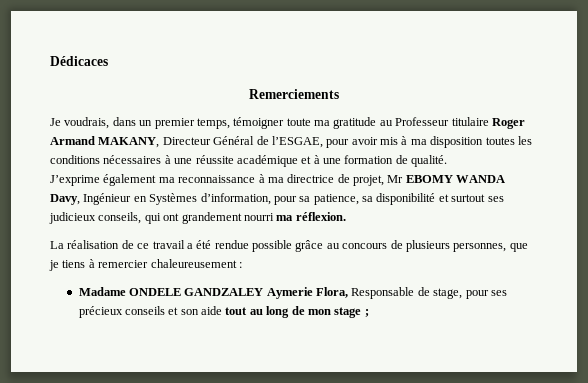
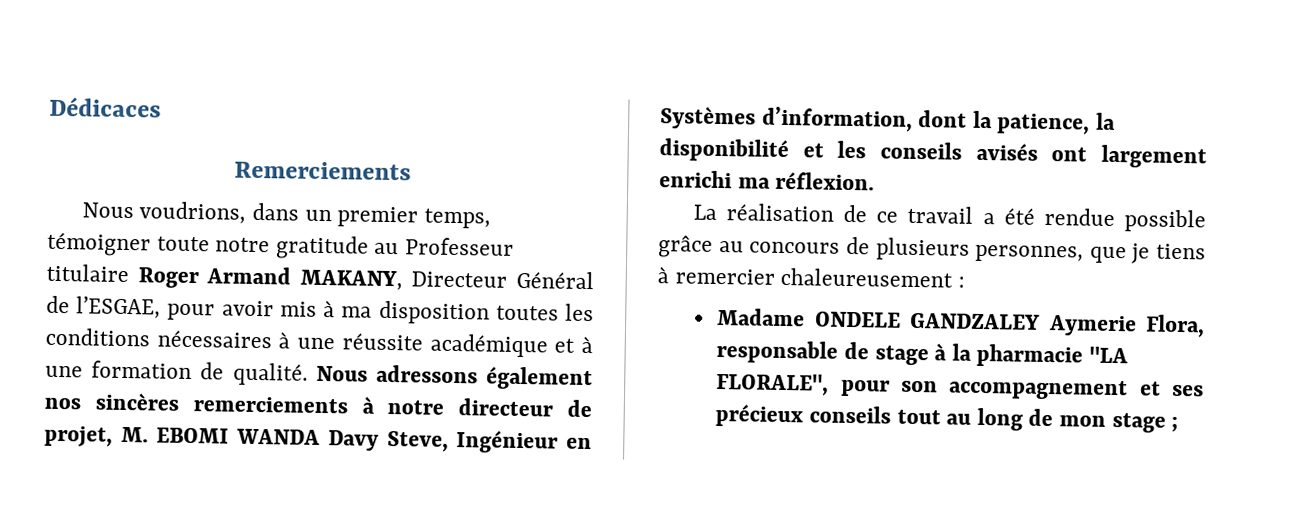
[50,117,110,129] Je voudrais, -> [81,201,247,224] Nous voudrions,
[314,120,330,126] ma -> [215,237,271,253] notre
[50,174,506,186] [50,193,504,205] [49,212,274,224] // J’exprime également ma reconnaissance à ma directrice de projet, Mr EBOMY WANDA Davy, Ingénieur en Systèmes d’information, pour sa patience, sa disponibilité et surtout ses judicieux conseils, qui ont grandement nourri -> [315,364,594,391] [44,392,592,418] [44,425,592,454] [660,106,1117,135] [659,138,1207,169] [659,170,732,189] Nous adressons également nos sincères remerciements à notre directeur de projet, M. EBOMI WANDA Davy Steve, Ingénieur en Systèmes d’information, dont la patience, la disponibilité et les conseils avisés ont largement enrichi
[351,287,507,299] [78,306,223,318] Responsable de stage, pour ses précieux conseils et son aide -> [716,339,1128,368] [716,372,1204,401] [715,403,891,428] responsable de stage à la pharmacie "LA FLORALE", pour son accompagnement et ses précieux conseils

